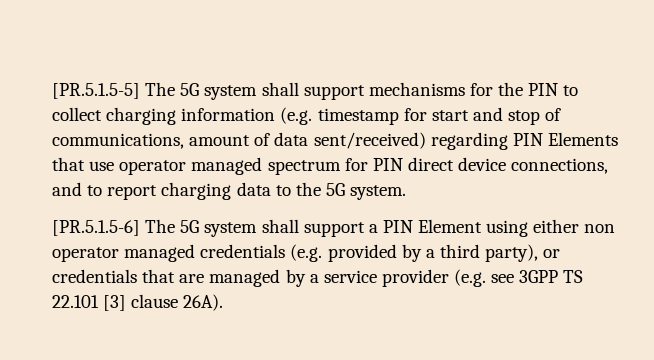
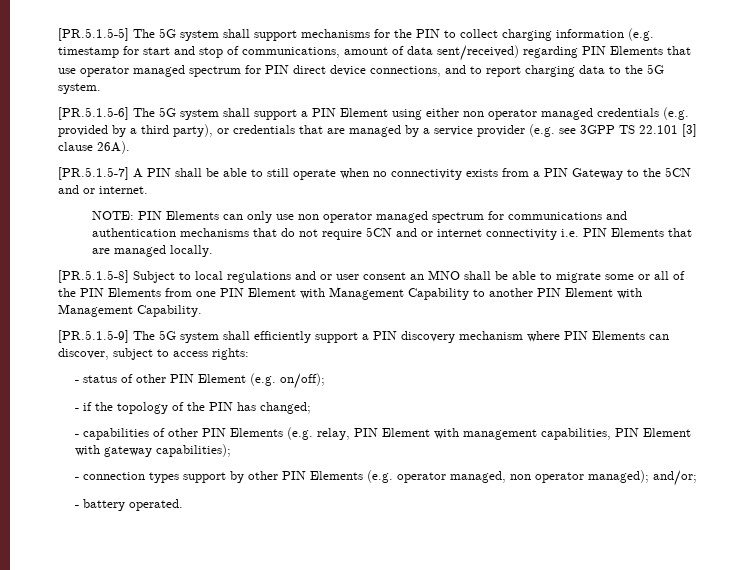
(224, 302) none -> [58,167,691,180] [58,185,148,194] [91,211,627,223] [91,227,692,240] [91,245,213,257] [58,270,685,283] [58,287,642,300] [58,304,202,317] [58,330,669,343] [58,348,249,360] [74,373,325,389] [74,402,311,414] [74,427,691,440] [74,444,231,457] [74,470,697,486] [74,499,183,511] // [PR.5.1.5-7] A PIN shall be able to still operate when no connectivity exists from a PIN Gateway to the 5CN and or internet. // NOTE: PIN Elements can only use non operator managed spectrum for communications and authentication mechanisms that do not require 5CN and or internet connectivity i.e. PIN Elements that are managed locally. // [PR.5.1.5-8] Subject to local regulations and or user consent an MNO shall be able to migrate some or all of the PIN Elements from one PIN Element with Management Capability to another PIN Element with Management Capability. // [PR.5.1.5-9] The 5G system shall efficiently support a PIN discovery mechanism where PIN Elements can discover, subject to access rights: // - status of other PIN Element (e.g. on/off); // - if the topology of the PIN has changed; // - capabilities of other PIN Elements (e.g. relay, PIN Element with management capabilities, PIN Element with gateway capabilities); // - connection types support by other PIN Elements (e.g. operator managed, non operator managed); and/or; // - battery operated.

